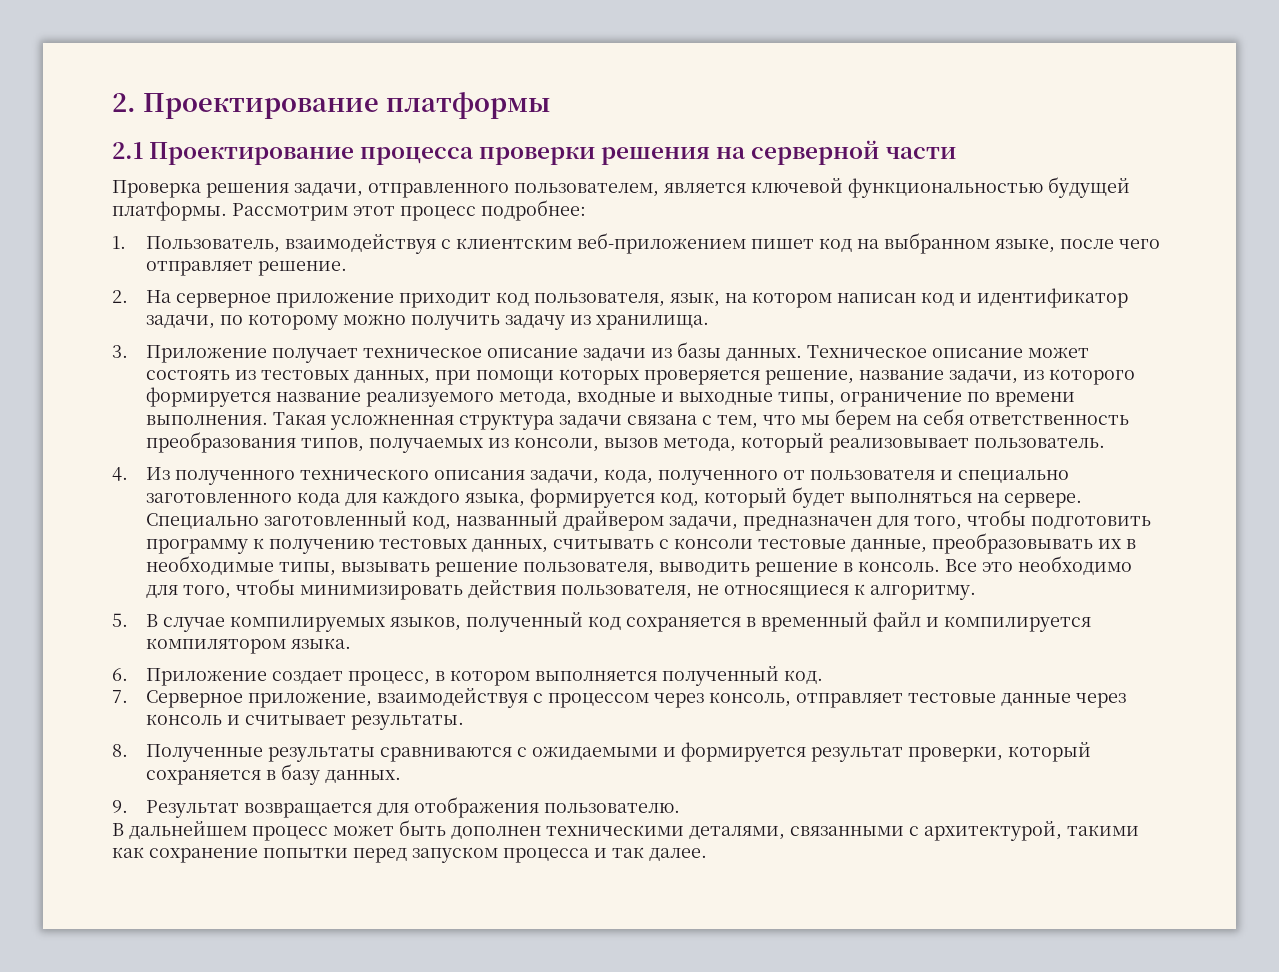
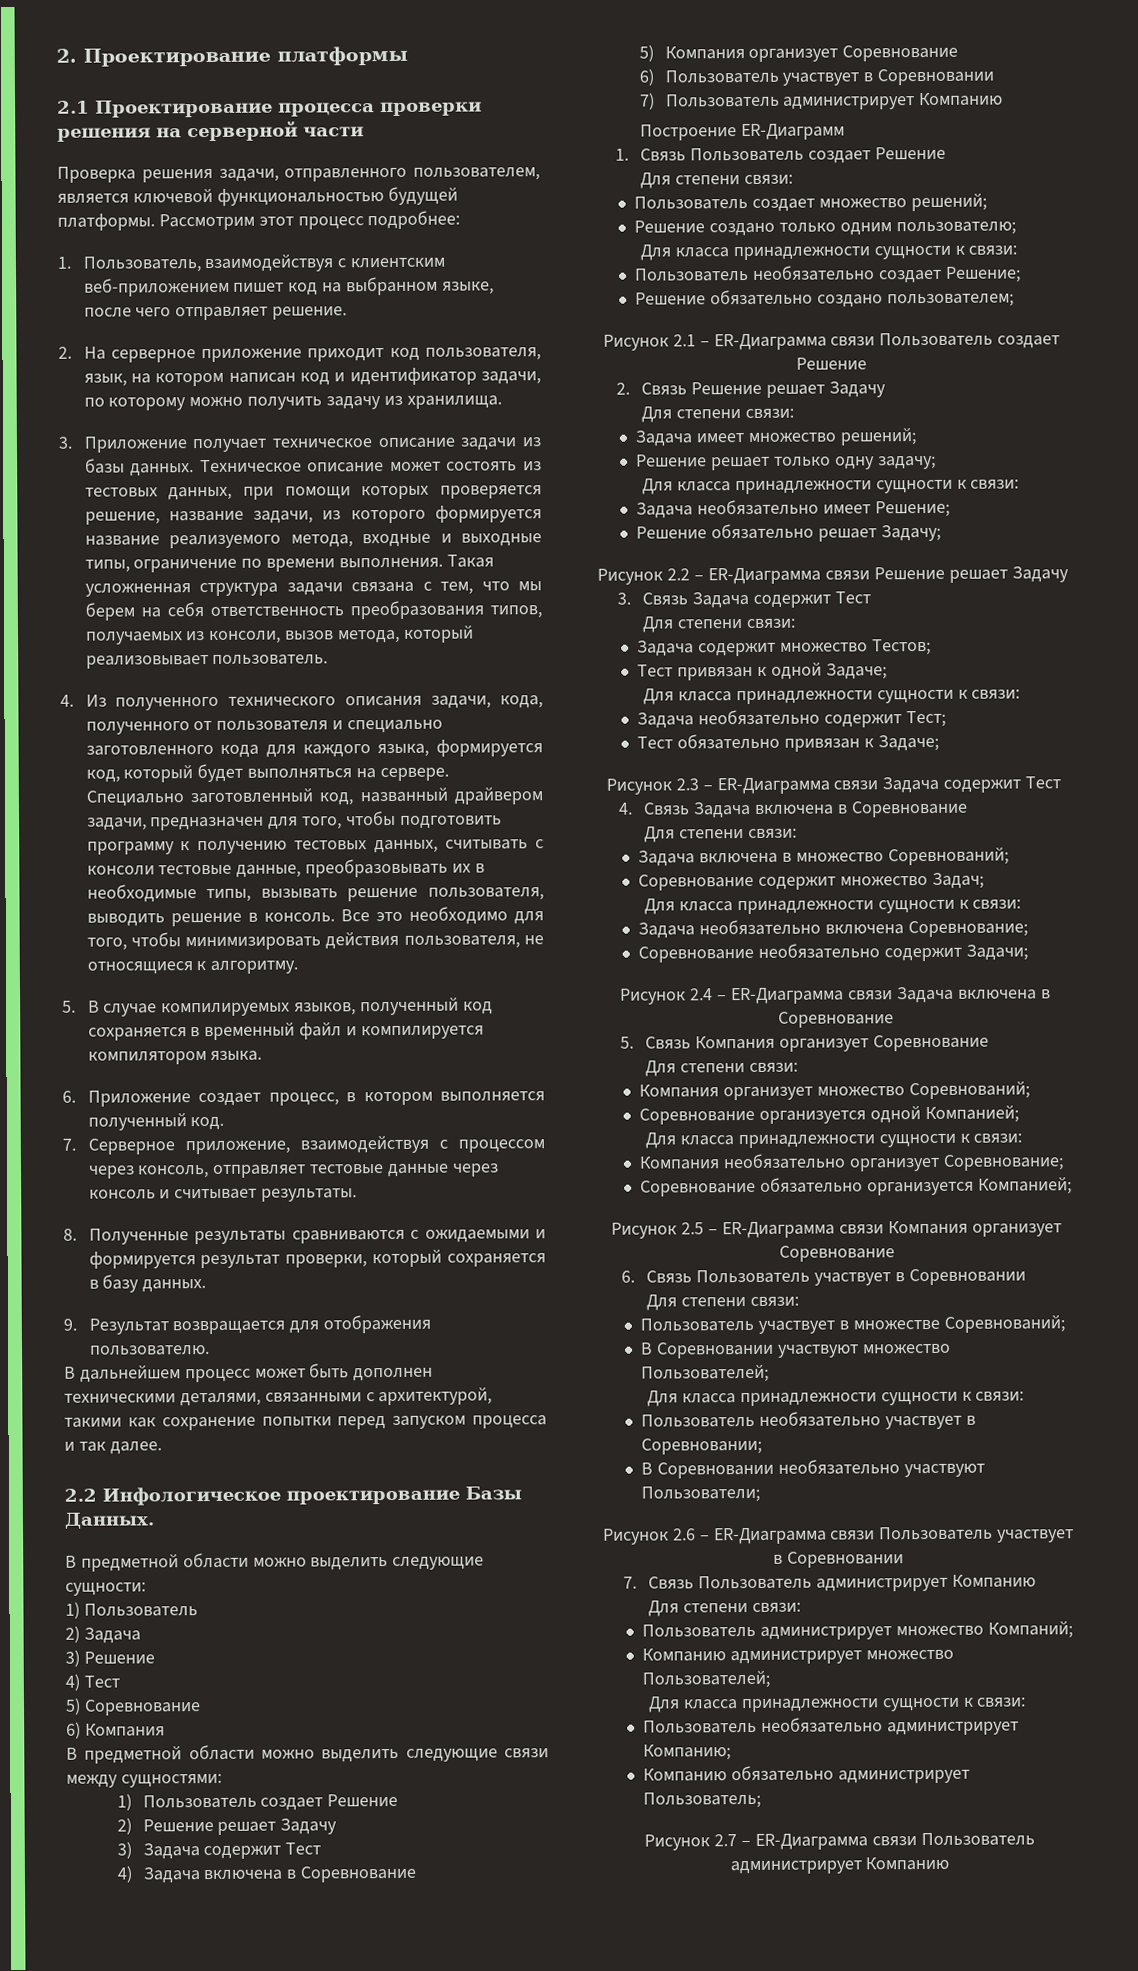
(707, 854) none -> [64,1486,522,1506] [64,1512,155,1529] [65,1552,485,1572] [65,1582,146,1596] [65,1601,198,1619] [65,1625,141,1644] [65,1649,155,1667] [65,1673,120,1691] [65,1697,201,1716] [66,1721,165,1739] [66,1744,549,1764] [66,1773,222,1788] [117,1793,399,1811] [117,1817,338,1835] [117,1841,322,1860] [117,1865,418,1884] [639,44,959,62] [639,68,995,86] [640,92,1004,110] [640,123,845,141] [614,146,946,164] [640,172,793,189] [634,193,987,212] [634,220,1016,237] [640,244,1018,261] [634,265,1021,284] [635,289,1014,308] [602,332,1061,351] [796,357,867,370] [615,381,886,398] [641,406,794,423] [635,428,916,447] [636,454,936,471] [642,478,1020,495] [636,499,950,519] [636,523,941,542] [597,566,1069,585] [616,591,871,609] [642,616,796,633] [637,638,931,657] [637,662,887,681] [643,688,1021,705] [637,709,946,729] [637,733,939,752] [605,776,1062,795] [617,800,968,819] [644,826,797,843] [638,847,1009,867] [638,872,984,891] [644,898,1022,915] [638,919,1028,939] [638,943,1028,963] [620,986,1051,1005] [777,1011,894,1028] [619,1034,989,1052] [645,1060,798,1077] [639,1081,1030,1101] [639,1105,1019,1125] [645,1132,1023,1149] [639,1153,1064,1172] [640,1177,1072,1197] [611,1220,1062,1239] [778,1245,895,1262] [620,1268,1026,1286] [646,1294,799,1311] [640,1315,1065,1334] [640,1341,951,1359] [641,1364,770,1383] [647,1390,1025,1407] [641,1411,976,1430] [641,1437,763,1455] [641,1459,985,1479] [641,1485,761,1503] [602,1526,1075,1545] [773,1551,904,1568] [622,1574,1036,1592] [648,1600,801,1617] [642,1621,1073,1640] [642,1648,955,1665] [642,1670,771,1689] [648,1696,1027,1713] [643,1717,1020,1736] [643,1744,732,1761] [643,1765,971,1784] [643,1791,762,1809] [644,1832,1035,1851] [729,1856,950,1875] // 2.2 Инфологическое проектирование Базы Данных. // В предметной области можно выделить следующие сущности: // 1) Пользователь // 2) Задача // 3) Решение // 4) Тест // 5) Соревнование // 6) Компания // В предметной области можно выделить следующие связи между сущностями: // 1) Пользователь создает Решение // 2) Решение решает Задачу // 3) Задача содержит Тест // 4) Задача включена в Соревнование // 5) Компания организует Соревнование // 6) Пользователь участвует в Соревновании // 7) Пользователь администрирует Компанию // Построение ER-Диаграмм // 1. Связь Пользователь создает Решение // Для степени связи: // Пользователь создает множество решений; // Решение создано только одним пользователю; // Для класса принадлежности сущности к связи: // Пользователь необязательно создает Решение; // Решение обязательно создано пользователем; // Рисунок 2.1 – ER-Диаграмма связи Пользователь создает Решение // 2. Связь Решение решает Задачу // Для степени связи: // Задача имеет множество решений; // Решение решает только одну задачу; // Для класса принадлежности сущности к связи: // Задача необязательно имеет Решение; // Решение обязательно решает Задачу; // Рисунок 2.2 – ER-Диаграмма связи Решение решает Задачу // 3. Связь Задача содержит Тест // Для степени связи: // Задача содержит множество Тестов; // Тест привязан к одной Задаче; // Для класса принадлежности сущности к связи: // Задача необязательно содержит Тест; // Тест обязательно привязан к Задаче; // Рисунок 2.3 – ER-Диаграмма связи Задача содержит Тест // 4. Связь Задача включена в Соревнование // Для степени связи: // Задача включена в множество Соревнований; // Соревнование содержит множество Задач; // Для класса принадлежности сущности к связи: // Задача необязательно включена Соревнование; // Соревнование необязательно содержит Задачи; // Рисунок 2.4 – ER-Диаграмма связи Задача включена в Соревнование // 5. Связь Компания организует Соревнование // Для степени связи: // Компания организует множество Соревнований; // Соревнование организуется одной Компанией; // Для класса принадлежности сущности к связи: // Компания необязательно организует Соревнование; // Соревнование обязательно организуется Компанией; // Рисунок 2.5 – ER-Диаграмма связи Компания организует Соревнование // 6. Связь Пользователь участвует в Соревновании // Для степени связи: // Пользователь участвует в множестве Соревнований; // В Соревновании участвуют множество Пользователей; // Для класса принадлежности сущности к связи: // Пользователь необязательно участвует в Соревновании; // В Соревновании необязательно участвуют Пользователи; // Рисунок 2.6 – ER-Диаграмма связи Пользователь участвует в Соревновании // 7. Связь Пользователь администрирует Компанию // Для степени связи: // Пользователь администрирует множество Компаний; // Компанию администрирует множество Пользователей; // Для класса принадлежности сущности к связи: // Пользователь необязательно администрирует Компанию; // Компанию обязательно администрирует Пользователь; // Рисунок 2.7 – ER-Диаграмма связи Пользователь администрирует Компанию

